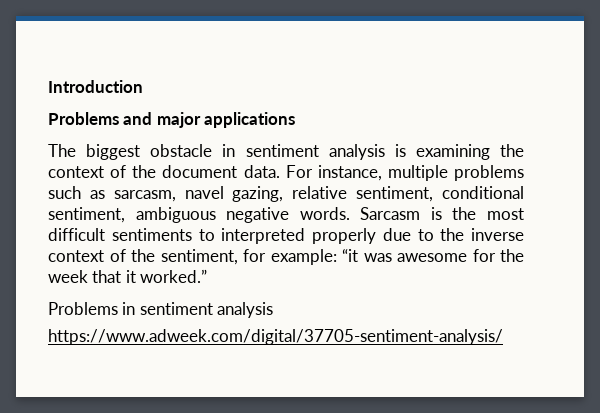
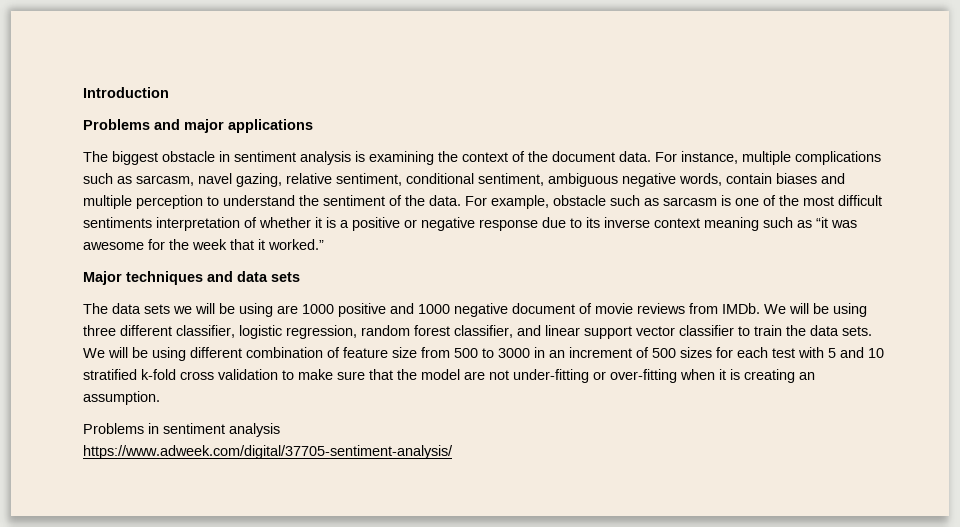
[454,165,524,181] problems -> [795,151,881,165] complications
[299,207,524,220] [48,228,376,244] words. Sarcasm is the most difficult sentiments to interpreted properly -> [679,173,845,186] [83,195,882,209] [83,217,538,231] words, contain biases and multiple perception to understand the sentiment of the data. For example, obstacle such as sarcasm is one of the most difficult sentiments interpretation of whether it is a positive or negative response
[440,228,465,241] the -> [586,217,600,228] its
[109,249,337,265] of the sentiment, for example: -> [704,217,812,231] meaning such as
(208, 276) none -> [83,271,300,285] [83,303,867,317] [83,325,872,339] [83,347,884,361] [83,369,815,383] [83,391,160,405] // Major techniques and data sets // The data sets we will be using are 1000 positive and 1000 negative document of movie reviews from IMDb. We will be using three different classifier, logistic regression, random forest classifier, and linear support vector classifier to train the data sets. We will be using different combination of feature size from 500 to 3000 in an increment of 500 sizes for each test with 5 and 10 stratified k-fold cross validation to make sure that the model are not under-fitting or over-fitting when it is creating an assumption.

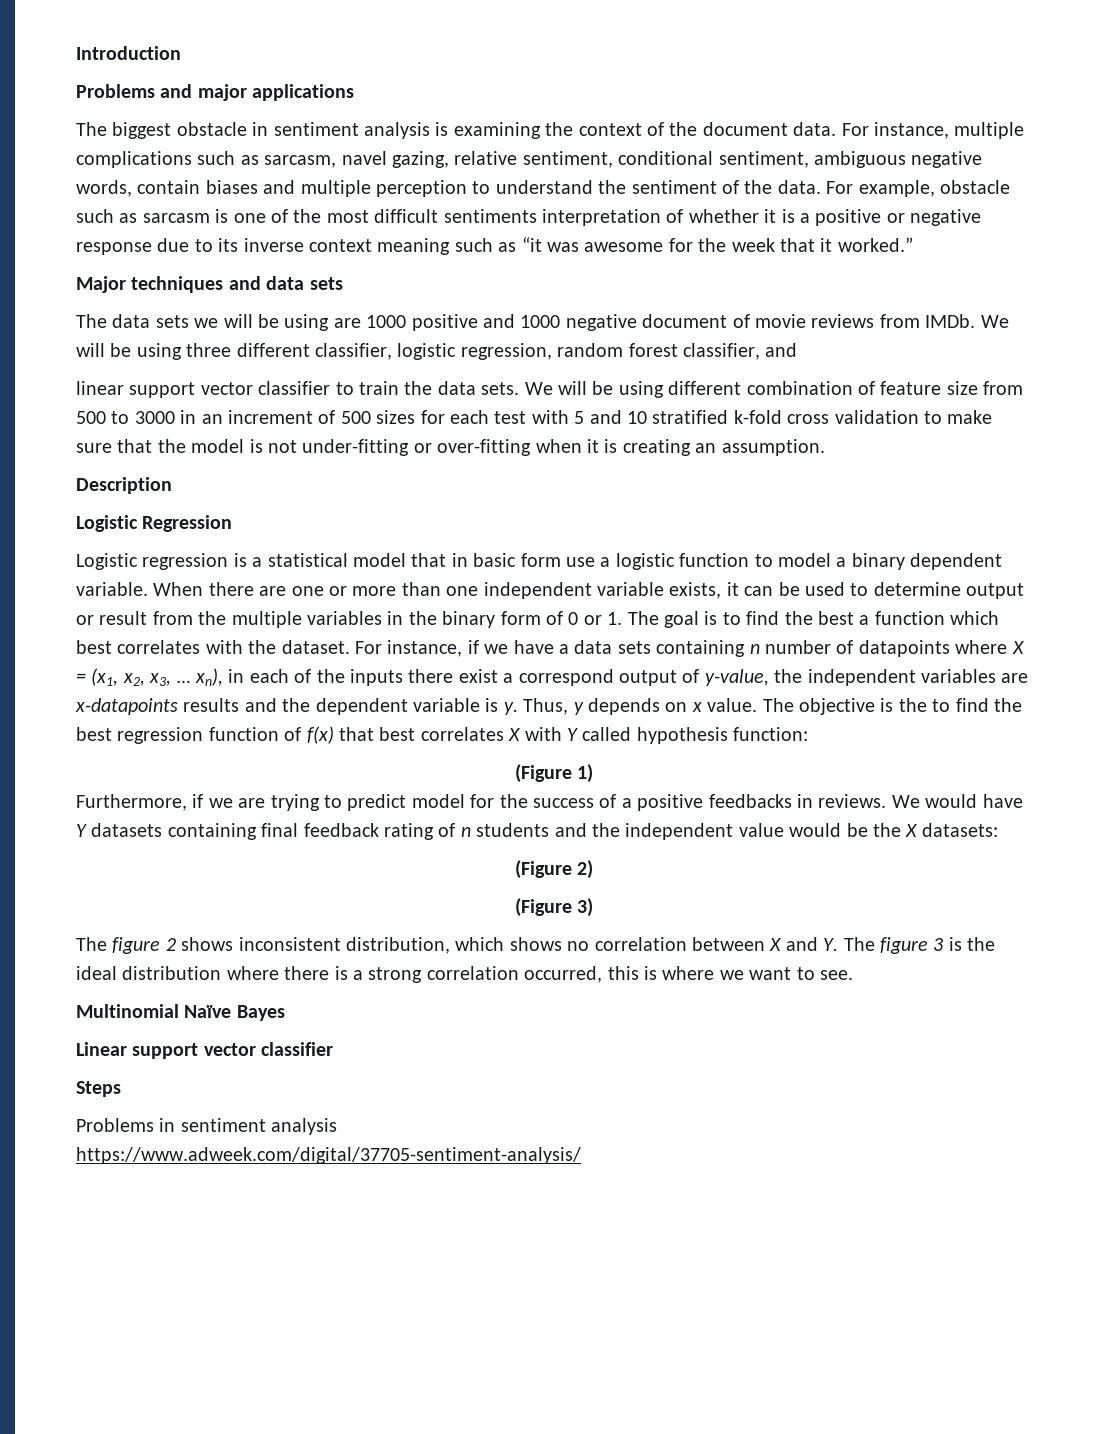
(541, 330) none -> (798, 350) //
[464,371,485,380] are -> [249,439,263,453] is
(160, 398) none -> [76,477,172,494] [76,515,233,532] [76,553,1003,570] [76,582,1025,599] [76,611,1000,628] [76,640,1025,657] [76,668,1029,686] [75,698,1022,715] [76,726,809,744] [514,764,594,783] [76,794,1023,811] [76,823,998,840] [514,860,594,879] [514,898,594,917] [76,937,996,954] [76,966,853,983] [76,1004,285,1021] [76,1042,334,1059] [76,1081,121,1097] // Description // Logistic Regression // Logistic regression is a statistical model that in basic form use a logistic function to model a binary dependent variable. When there are one or more than one independent variable exists, it can be used to determine output or result from the multiple variables in the binary form of 0 or 1. The goal is to find the best a function which best correlates with the dataset. For instance, if we have a data sets containing n number of datapoints where X = (x1, x2, x3, … xn), in each of the inputs there exist a correspond output of y-value, the independent variables are x-datapoints results and the dependent variable is y. Thus, y depends on x value. The objective is the to find the best regression function of f(x) that best correlates X with Y called hypothesis function: // (Figure 1) // Furthermore, if we are trying to predict model for the success of a positive feedbacks in reviews. We would have Y datasets containing final feedback rating of n students and the independent value would be the X datasets: // (Figure 2) // (Figure 3) // The figure 2 shows inconsistent distribution, which shows no correlation between X and Y. The figure 3 is the ideal distribution where there is a strong correlation occurred, this is where we want to see. // Multinomial Naïve Bayes // Linear support vector classifier // Steps

